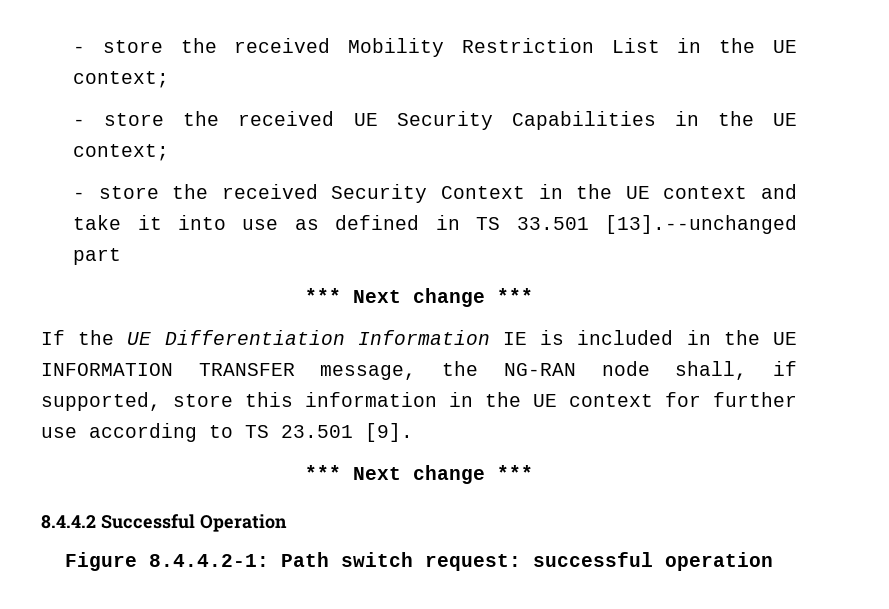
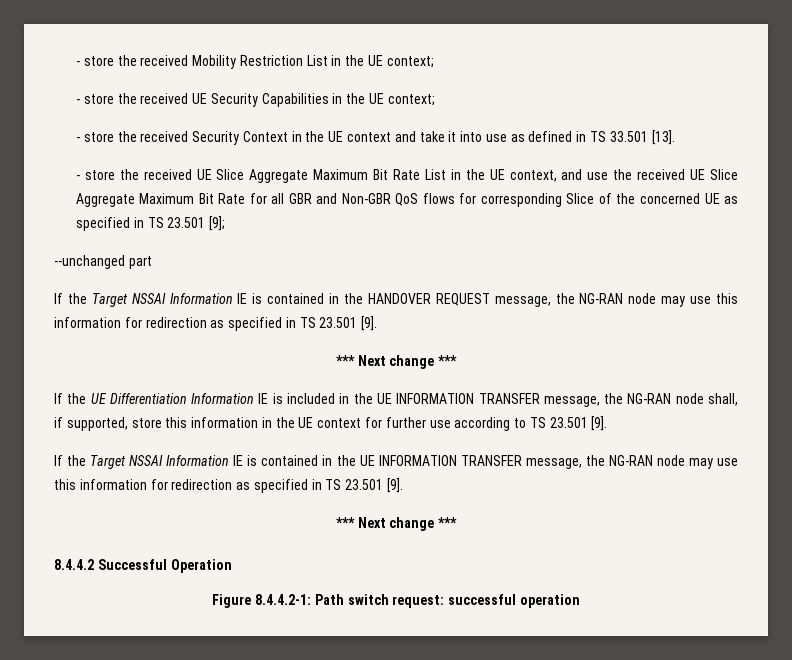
[604,215,797,234] [73,248,122,265] [13].--unchanged part -> [651,130,675,145] [75,169,738,183] [75,193,738,207] [75,216,226,231] [54,255,152,269] [54,293,739,307] [54,316,378,331] [13]. // - store the received UE Slice Aggregate Maximum Bit Rate List in the UE context, and use the received UE Slice Aggregate Maximum Bit Rate for all GBR and Non-GBR QoS flows for corresponding Slice of the concerned UE as specified in TS 23.501 [9]; // --unchanged part // If the Target NSSAI Information IE is contained in the HANDOVER REQUEST message, the NG-RAN node may use this information for redirection as specified in TS 23.501 [9].
(413, 432) none -> [54,455,738,469] [54,478,404,493] // If the Target NSSAI Information IE is contained in the UE INFORMATION TRANSFER message, the NG-RAN node may use this information for redirection as specified in TS 23.501 [9].

